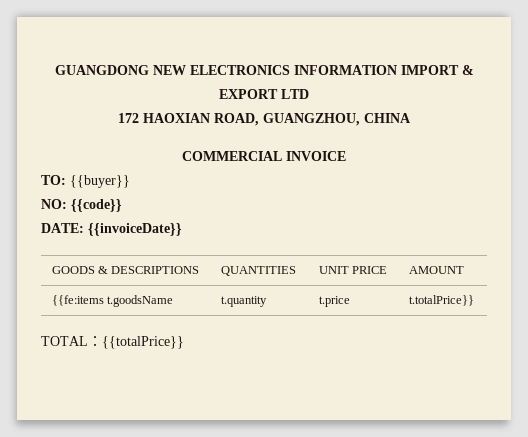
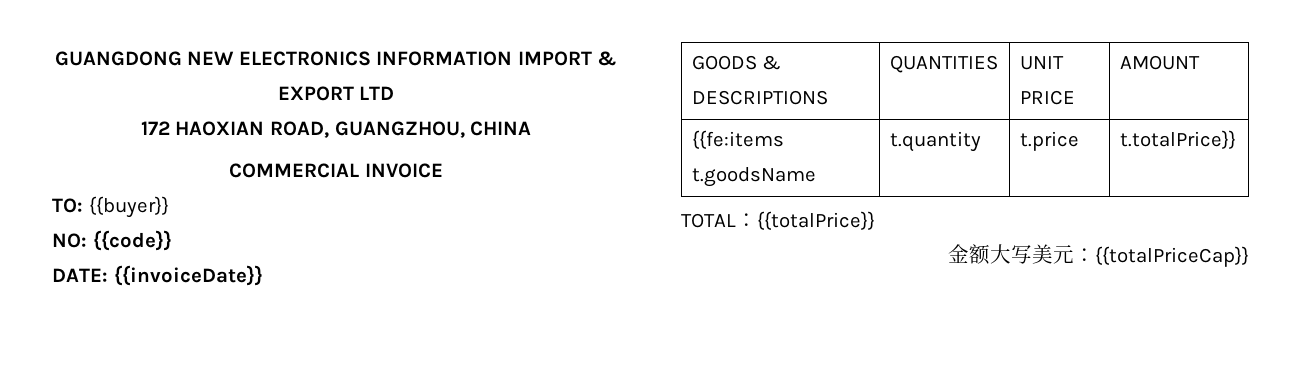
(184, 342) none -> [948,244,1249,267] // 金额大写美元：{{totalPriceCap}}

